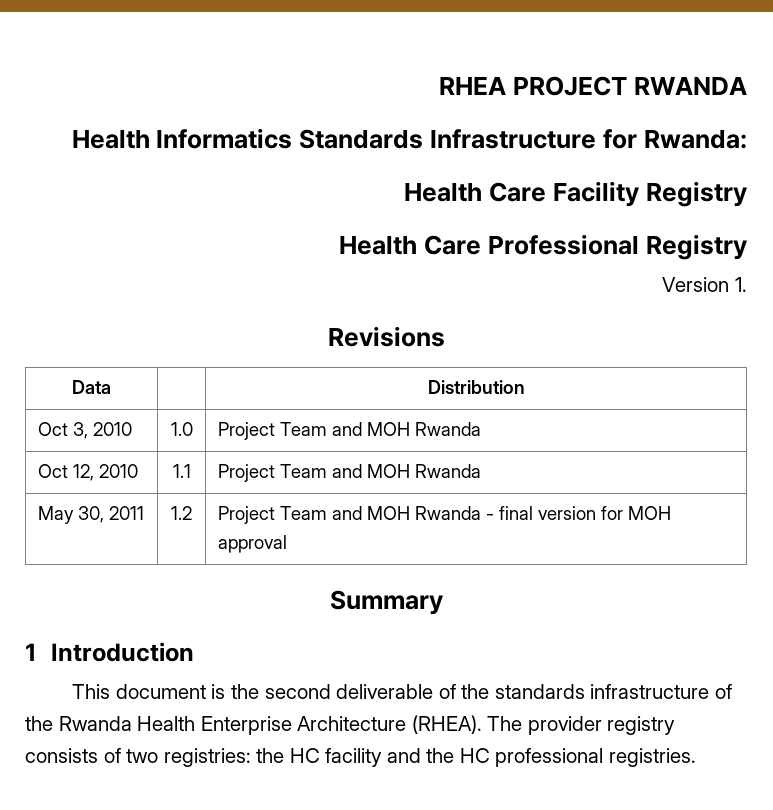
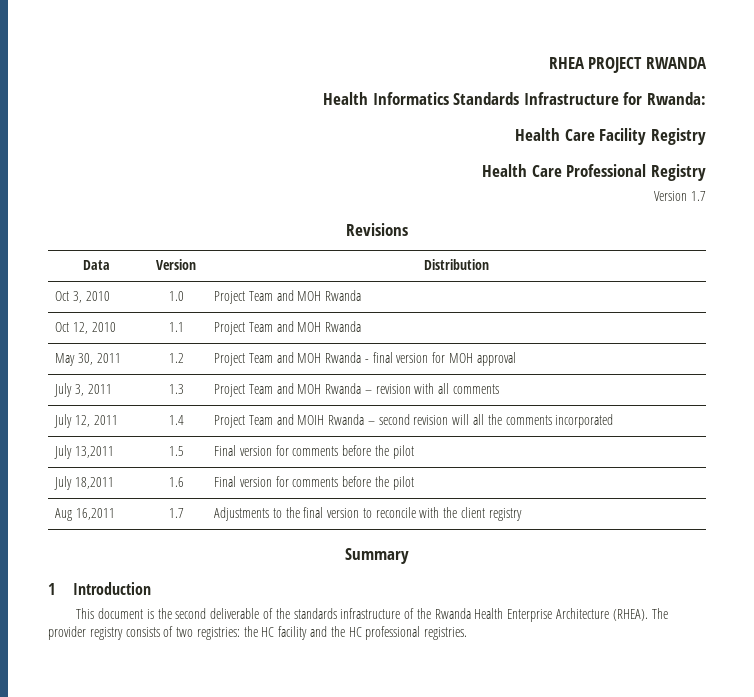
[735,277,747,292] 1. -> [691,191,706,201] 1.7
(111, 387) none -> [156,259,196,270] Version
(287, 544) none -> [53,383,112,397] [168,384,184,394] [213,383,499,397] [53,414,118,428] [168,415,184,425] [213,414,614,428] [53,445,114,459] [168,446,184,456] [213,445,414,459] [53,476,114,490] [168,477,184,487] [213,476,414,490] [54,508,115,521] [168,508,184,518] [213,507,522,521] // July 3, 2011 | 1.3 | Project Team and MOH Rwanda – revision with all comments // July 12, 2011 | 1.4 | Project Team and MOIH Rwanda – second revision will all the comments incorporated // July 13,2011 | 1.5 | Final version for comments before the pilot // July 18,2011 | 1.6 | Final version for comments before the pilot // Aug 16,2011 | 1.7 | Adjustments to the final version to reconcile with the client registry

